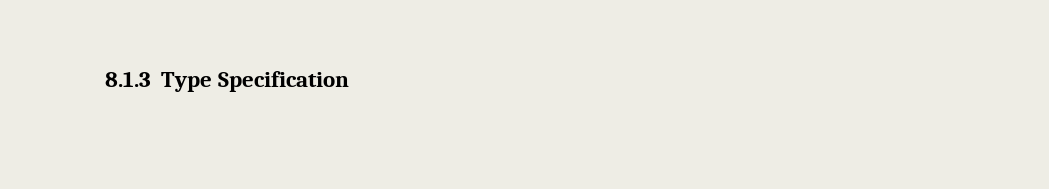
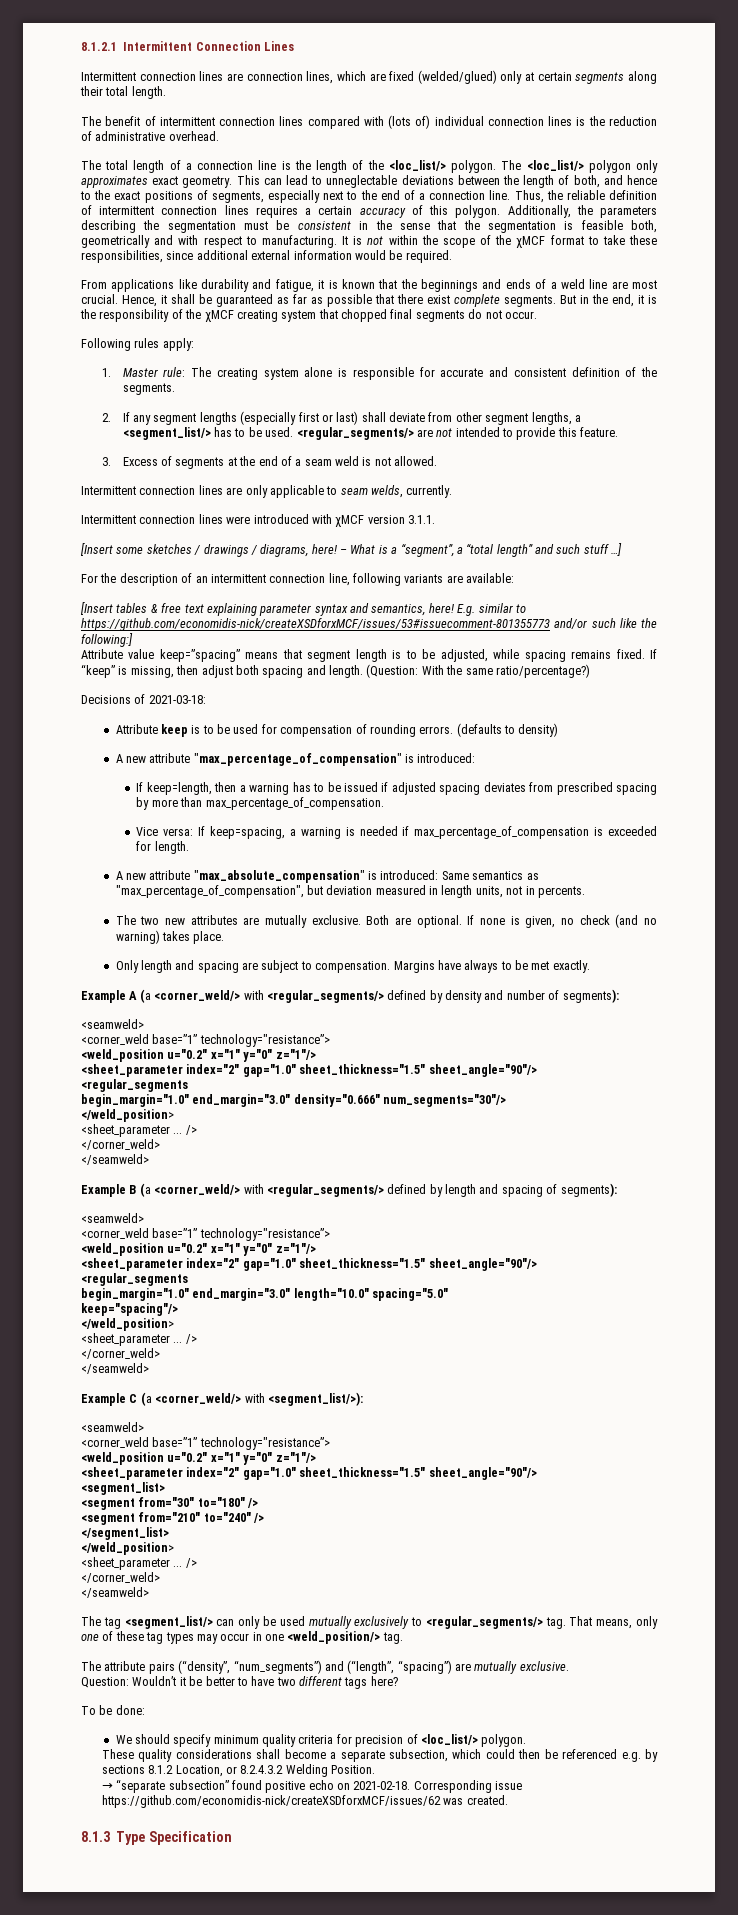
(105, 79) none -> [81,41,294,51] [81,70,658,84] [80,86,166,99] [81,115,657,129] [81,131,219,141] [81,160,659,173] [81,175,657,188] [80,190,658,203] [81,205,657,218] [81,220,657,233] [81,235,658,248] [81,250,452,263] [81,279,657,292] [81,294,657,307] [80,309,537,322] [81,338,194,351] [101,367,658,380] [122,383,175,395] [101,411,581,425] [122,427,619,440] [101,456,438,469] [81,485,453,498] [81,514,435,527] [80,543,623,557] [81,573,515,586] [80,602,526,616] [81,618,657,631] [81,633,133,647] [81,649,657,662] [81,664,590,678] [81,694,206,704] [115,723,559,737] [115,753,476,766] [136,782,657,795] [136,797,384,810] [136,826,657,839] [136,841,189,854] [115,870,539,883] [115,885,585,898] [115,914,657,928] [115,930,225,944] [115,960,590,973] [81,989,619,1003] [81,1019,144,1029] [81,1034,330,1047] [81,1049,316,1062] [81,1064,537,1077] [81,1079,188,1092] [81,1094,507,1107] [81,1109,174,1122] [81,1124,197,1137] [81,1139,160,1150] [81,1154,149,1165] [81,1183,617,1197] [81,1213,144,1223] [81,1228,330,1241] [81,1243,316,1256] [81,1258,537,1271] [81,1273,188,1286] [81,1288,449,1301] [81,1303,178,1316] [81,1318,174,1331] [81,1333,197,1346] [81,1348,160,1359] [81,1363,149,1374] [81,1392,363,1406] [81,1422,144,1432] [81,1437,330,1450] [81,1452,316,1465] [81,1467,537,1480] [81,1482,165,1495] [81,1497,259,1510] [81,1512,265,1525] [81,1527,169,1540] [81,1542,174,1555] [81,1557,197,1570] [81,1572,160,1583] [81,1587,149,1598] [81,1616,658,1629] [81,1631,403,1644] [81,1660,569,1674] [81,1676,398,1689] [81,1705,145,1715] [115,1734,527,1747] [101,1749,658,1762] [101,1764,376,1777] [101,1779,523,1793] [101,1795,508,1808] 8.1.2.1 Intermittent Connection Lines // Intermittent connection lines are connection lines, which are fixed (welded/glued) only at certain segments along their total length. // The benefit of intermittent connection lines compared with (lots of) individual connection lines is the reduction of administrative overhead. // The total length of a connection line is the length of the <loc_list/> polygon. The <loc_list/> polygon only approximates exact geometry. This can lead to unneglectable deviations between the length of both, and hence to the exact positions of segments, especially next to the end of a connection line. Thus, the reliable definition of intermittent connection lines requires a certain accuracy of this polygon. Additionally, the parameters describing the segmentation must be consistent in the sense that the segmentation is feasible both, geometrically and with respect to manufacturing. It is not within the scope of the χMCF format to take these responsibilities, since additional external information would be required. // From applications like durability and fatigue, it is known that the beginnings and ends of a weld line are most crucial. Hence, it shall be guaranteed as far as possible that there exist complete segments. But in the end, it is the responsibility of the χMCF creating system that chopped final segments do not occur. // Following rules apply: // 1. Master rule: The creating system alone is responsible for accurate and consistent definition of the segments. // 2. If any segment lengths (especially first or last) shall deviate from other segment lengths, a <segment_list/> has to be used. <regular_segments/> are not intended to provide this feature. // 3. Excess of segments at the end of a seam weld is not allowed. // Intermittent connection lines are only applicable to seam welds, currently. // Intermittent connection lines were introduced with χMCF version 3.1.1. // [Insert some sketches / drawings / diagrams, here! – What is a “segment”, a “total length” and such stuff …] // For the description of an intermittent connection line, following variants are available: // [Insert tables & free text explaining parameter syntax and semantics, here! E.g. similar to https://github.com/economidis-nick/createXSDforxMCF/issues/53#issuecomment-801355773 and/or such like the following:] // Attribute value keep=”spacing” means that segment length is to be adjusted, while spacing remains fixed. If “keep” is missing, then adjust both spacing and length. (Question: With the same ratio/percentage?) // Decisions of 2021-03-18: // Attribute keep is to be used for compensation of rounding errors. (defaults to density) // A new attribute "max_percentage_of_compensation" is introduced: // If keep=length, then a warning has to be issued if adjusted spacing deviates from prescribed spacing by more than max_percentage_of_compensation. // Vice versa: If keep=spacing, a warning is needed if max_percentage_of_compensation is exceeded for length. // A new attribute "max_absolute_compensation" is introduced: Same semantics as "max_percentage_of_compensation", but deviation measured in length units, not in percents. // The two new attributes are mutually exclusive. Both are optional. If none is given, no check (and no warning) takes place. // Only length and spacing are subject to compensation. Margins have always to be met exactly. // Example A (a <corner_weld/> with <regular_segments/> defined by density and number of segments): // <seamweld> // <corner_weld base=”1” technology="resistance”> // <weld_position u="0.2" x="1" y="0" z="1"/> // <sheet_parameter index="2" gap="1.0" sheet_thickness="1.5" sheet_angle="90"/> // <regular_segments // begin_margin="1.0" end_margin="3.0" density="0.666" num_segments="30"/> // </weld_position> // <sheet_parameter ... /> // </corner_weld> // </seamweld> // Example B (a <corner_weld/> with <regular_segments/> defined by length and spacing of segments): // <seamweld> // <corner_weld base=”1” technology="resistance”> // <weld_position u="0.2" x="1" y="0" z="1"/> // <sheet_parameter index="2" gap="1.0" sheet_thickness="1.5" sheet_angle="90"/> // <regular_segments // begin_margin="1.0" end_margin="3.0" length="10.0" spacing="5.0" // keep="spacing"/> // </weld_position> // <sheet_parameter ... /> // </corner_weld> // </seamweld> // Example C (a <corner_weld/> with <segment_list/>): // <seamweld> // <corner_weld base=”1” technology="resistance”> // <weld_position u="0.2" x="1" y="0" z="1"/> // <sheet_parameter index="2" gap="1.0" sheet_thickness="1.5" sheet_angle="90"/> // <segment_list> // <segment from="30" to="180" /> // <segment from="210" to="240" /> // </segment_list> // </weld_position> // <sheet_parameter ... /> // </corner_weld> // </seamweld> // The tag <segment_list/> can only be used mutually exclusively to <regular_segments/> tag. That means, only one of these tag types may occur in one <weld_position/> tag. // The attribute pairs (“density”, “num_segments”) and (“length”, “spacing”) are mutually exclusive. // Question: Wouldn’t it be better to have two different tags here? // To be done: // We should specify minimum quality criteria for precision of <loc_list/> polygon. // These quality considerations shall become a separate subsection, which could then be referenced e.g. by sections 8.1.2 Location, or 8.2.4.3.2 Welding Position. // → “separate subsection” found positive echo on 2021-02-18. Corresponding issue https://github.com/economidis-nick/createXSDforxMCF/issues/62 was created. //

